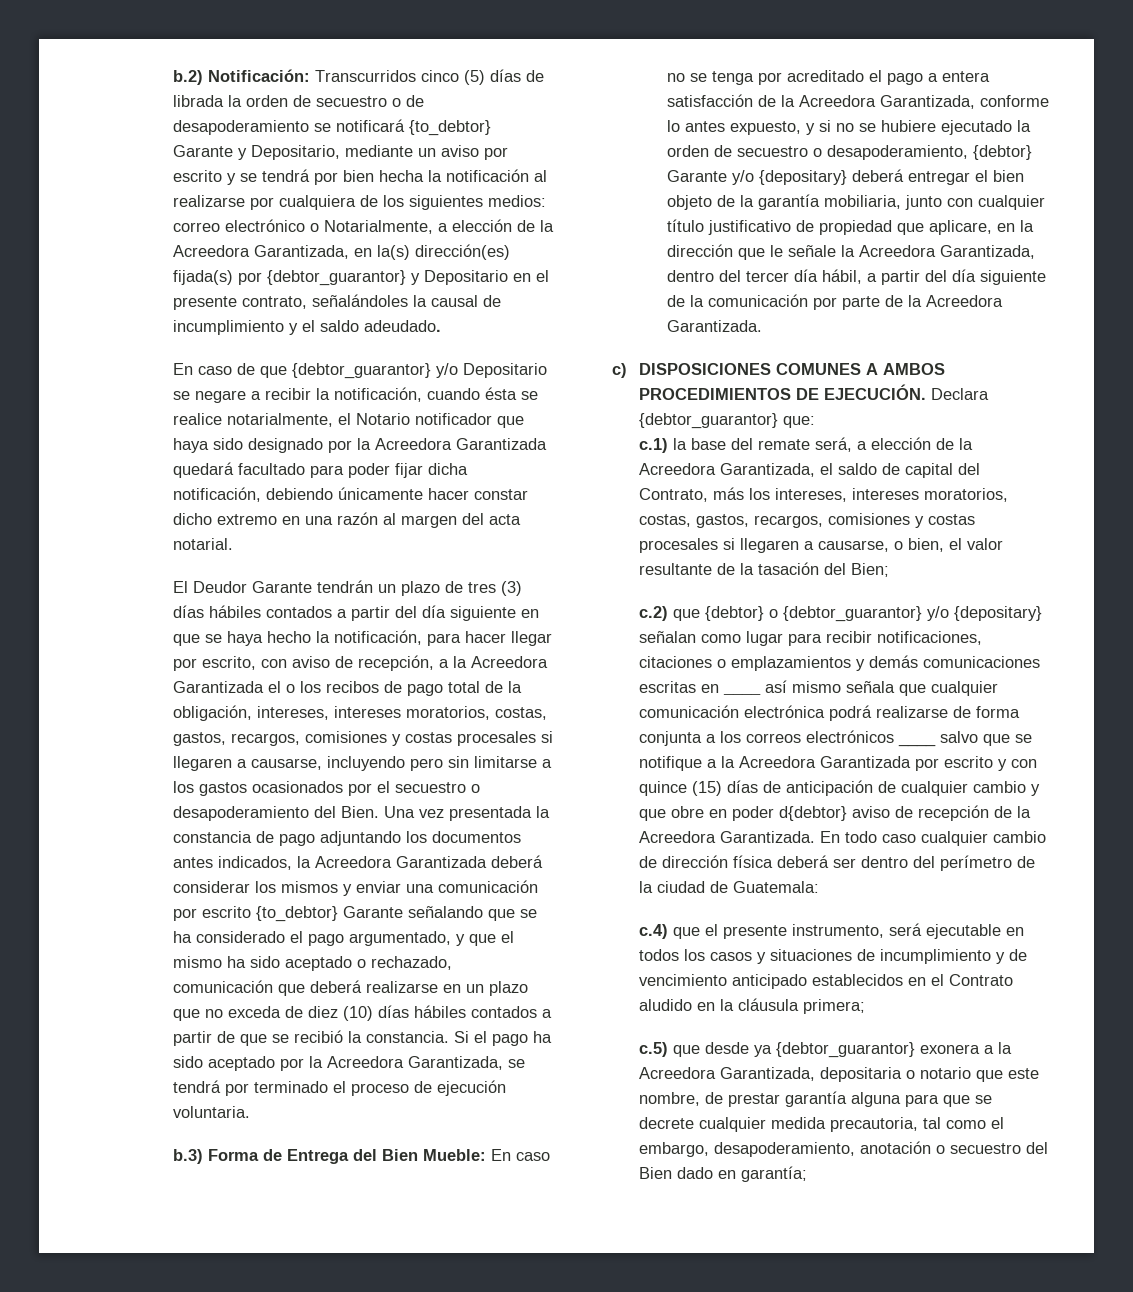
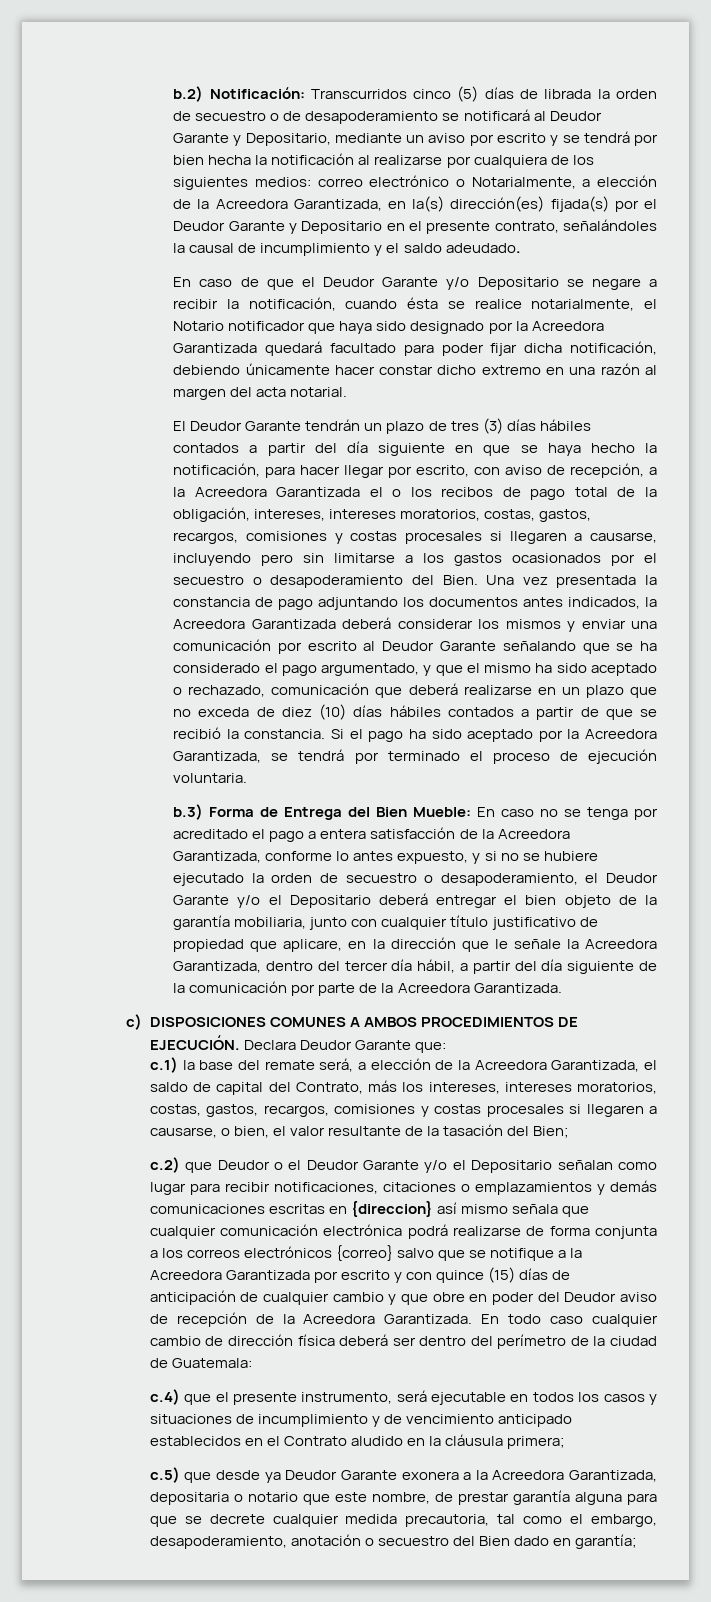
[408,120,491,136] {to_debtor} -> [533,111,602,121] al Deudor
[266,270,406,286] {debtor_guarantor} -> [644,199,657,209] [173,221,285,231] el Deudor Garante
[291,363,431,379] {debtor_guarantor} -> [301,277,439,287] el Deudor Garante
[255,906,338,922] {to_debtor} -> [363,641,435,651] al Deudor
[972,145,1032,160] [666,170,847,185] {debtor} Garante y/o {depositary} -> [585,873,658,883] [173,895,371,908] el Deudor Garante y/o el Depositario
[639,413,779,429] {debtor_guarantor} -> [300,1040,412,1050] Deudor Garante
[705,606,1043,622] {debtor} o {debtor_guarantor} y/o {depositary} -> [217,1160,553,1173] Deudor o el Deudor Garante y/o el Depositario
[723,693,762,695] ____ -> [350,1201,433,1217] {direccion}
[898,743,937,747] ____ -> [336,1245,394,1261] {correo}
[779,806,848,821] d{debtor} -> [537,1292,617,1302] del Deudor
[776,1042,916,1058] {debtor_guarantor} -> [285,1470,397,1480] Deudor Garante

